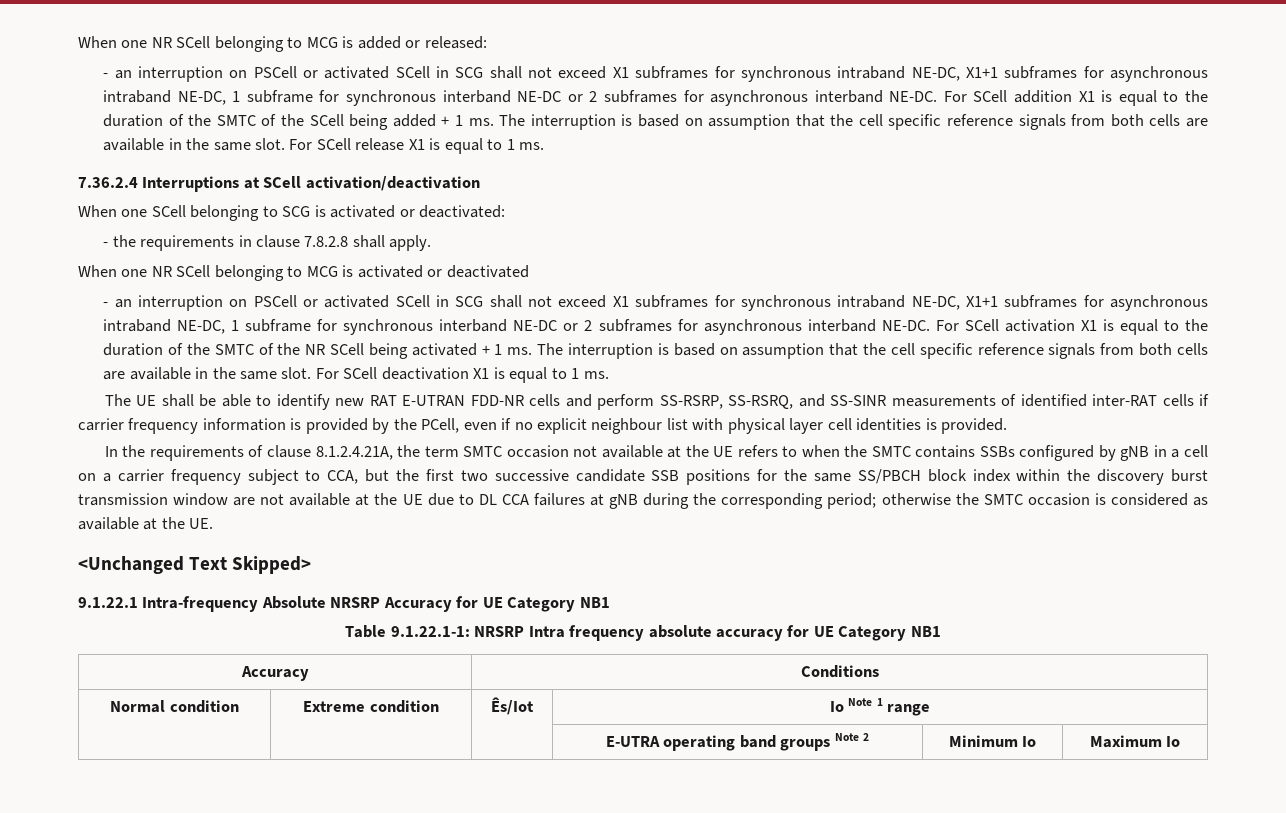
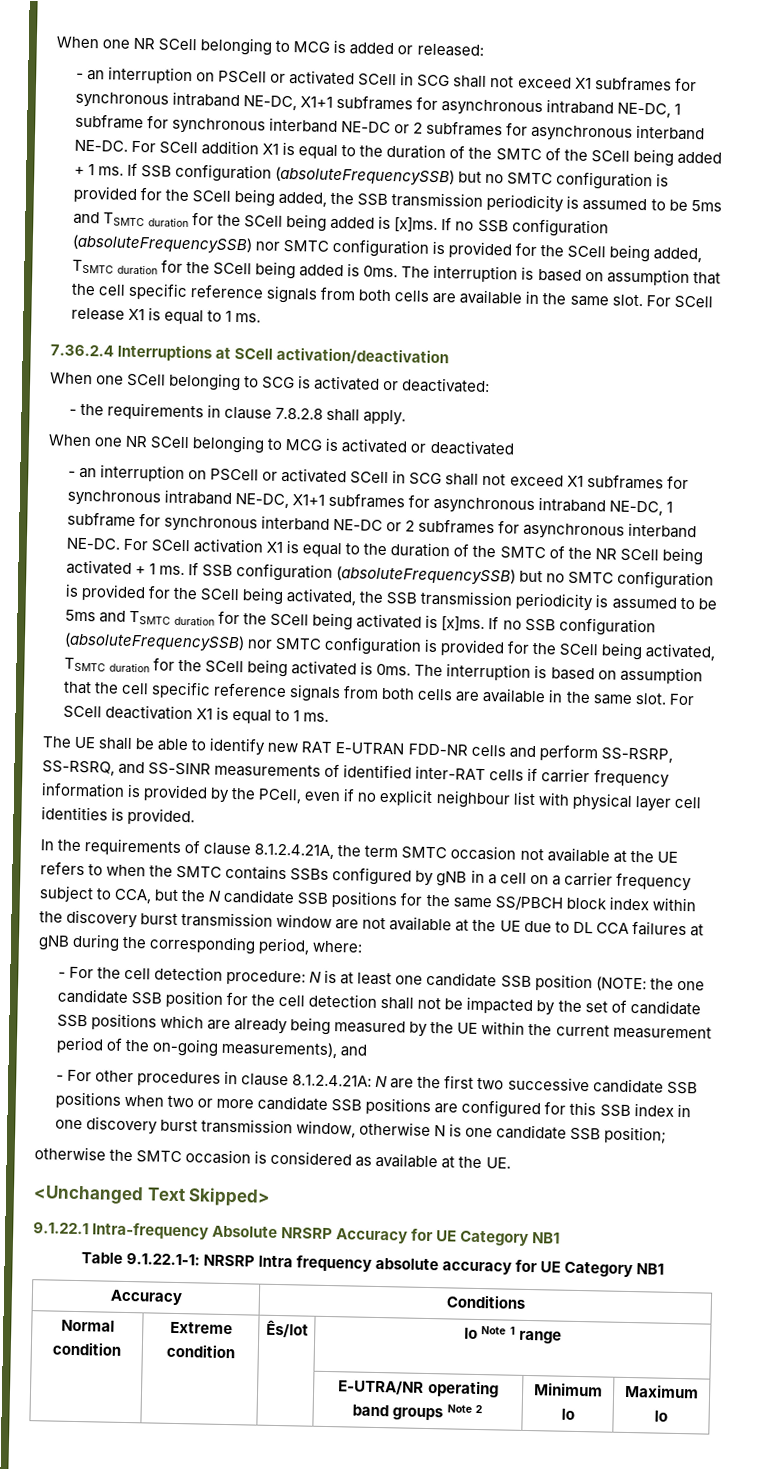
(494, 122) none -> [127,162,670,191] [72,185,722,213] [72,211,609,238] [71,234,703,263] [71,259,399,280] If SSB configuration (absoluteFrequencySSB) but no SMTC configuration is provided for the SCell being added, the SSB transmission periodicity is assumed to be 5ms and TSMTC duration for the SCell being added is [x]ms. If no SSB configuration (absoluteFrequencySSB) nor SMTC configuration is provided for the SCell being added, TSMTC duration for the SCell being added is 0ms.
(533, 351) none -> [188,562,715,590] [64,583,717,612] [64,609,656,637] [63,632,717,661] [63,657,412,678] If SSB configuration (absoluteFrequencySSB) but no SMTC configuration is provided for the SCell being activated, the SSB transmission periodicity is assumed to be 5ms and TSMTC duration for the SCell being activated is [x]ms. If no SSB configuration (absoluteFrequencySSB) nor SMTC configuration is provided for the SCell being activated, TSMTC duration for the SCell being activated is 0ms.
[425,469,569,481] first two successive -> [208,890,223,902] N
[827,493,877,509] period; -> [258,937,364,955] [57,966,705,992] [56,988,701,1016] [56,1013,712,1040] [55,1036,368,1059] [55,1069,698,1095] [54,1091,691,1119] [54,1116,668,1144] period, where: // - For the cell detection procedure: N is at least one candidate SSB position (NOTE: the one candidate SSB position for the cell detection shall not be impacted by the set of candidate SSB positions which are already being measured by the UE within the current measurement period of the on-going measurements), and // - For other procedures in clause 8.1.2.4.21A: N are the first two successive candidate SSB positions when two or more candidate SSB positions are configured for this SSB index in one discovery burst transmission window, otherwise N is one candidate SSB position; //
[605,736,660,747] E-UTRA -> [338,1379,425,1395] E-UTRA/NR

